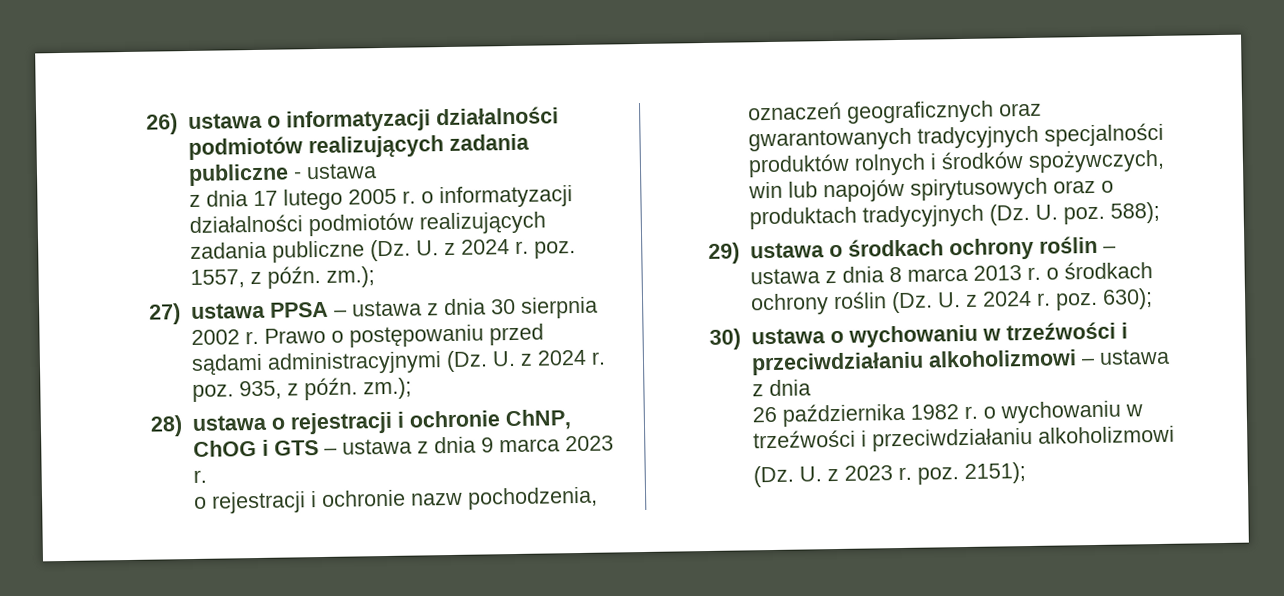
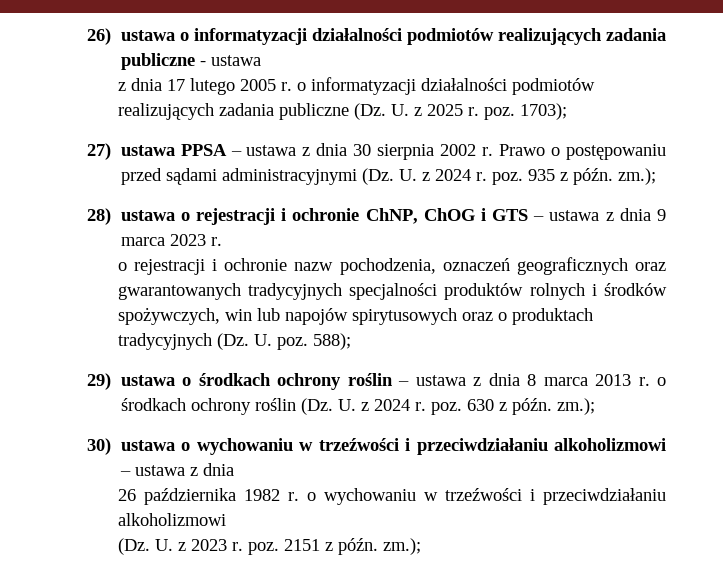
[460,239,576,259] [189,265,375,289] 2024 r. poz. 1557, z późn. zm.); -> [426,103,567,120] 2025 r. poz. 1703);
[238,380,282,400] 935, -> [527,169,555,181] 935
[1101,288,1153,310] 630); -> [466,398,595,415] 630 z późn. zm.);
[963,462,1026,485] 2151); -> [283,538,421,555] 2151 z późn. zm.);

